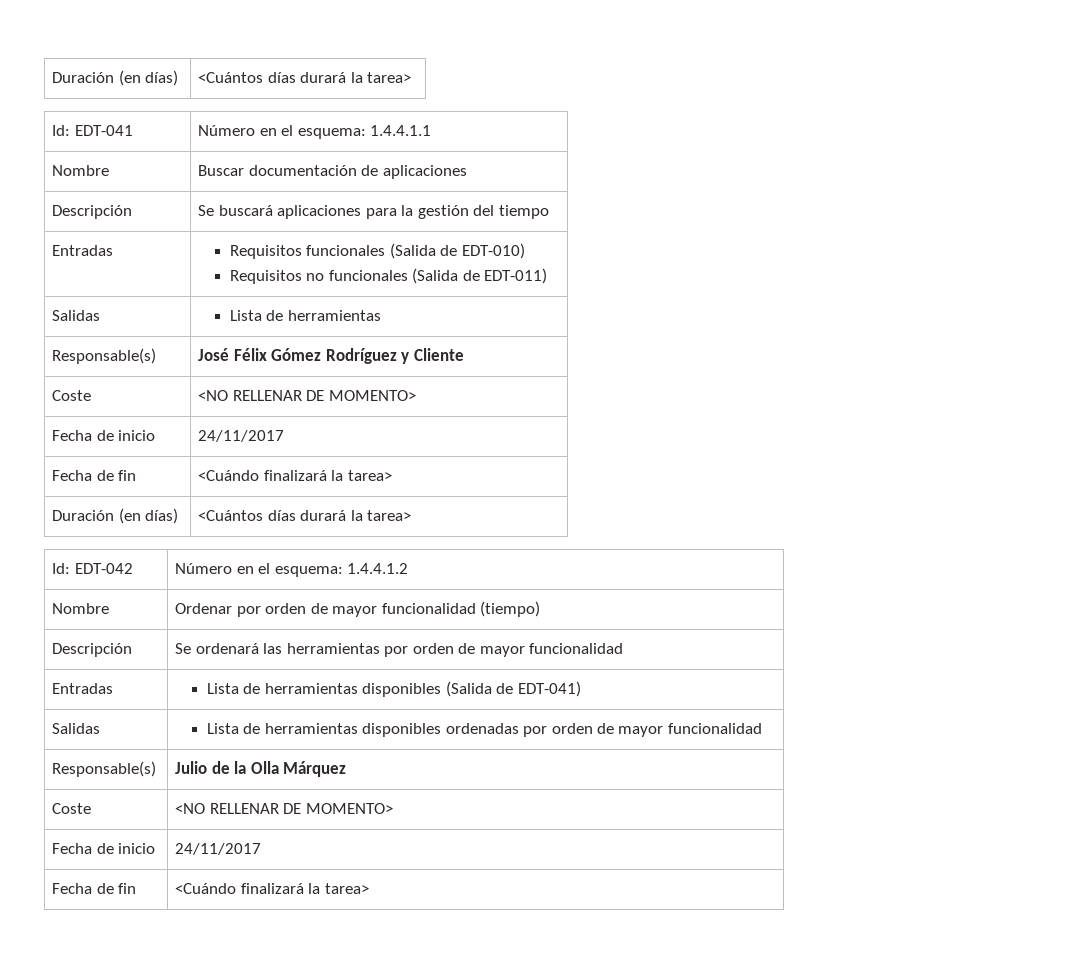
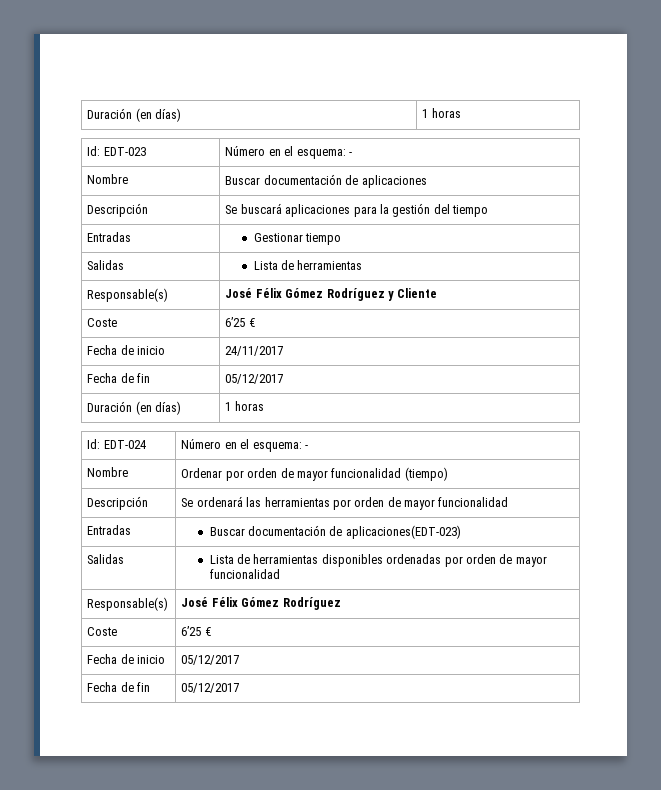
[52,70,179,86] [198,72,412,83] [52,125,133,136] [198,125,432,139] Duración (en días) | <Cuántos días durará la tarea> // Id: EDT-041 | Número en el esquema: 1.4.4.1.1 -> [87,108,182,122] [422,108,461,118] [87,146,146,156] [225,146,352,159] Duración (en días) | 1 horas // Id: EDT-023 | Número en el esquema: -
[229,243,525,259] [229,268,548,284] Requisitos funcionales (Salida de EDT-010) // Requisitos no funcionales (Salida de EDT-011) -> [253,233,342,245] Gestionar tiempo
[198,390,416,401] [52,430,156,441] [198,430,285,442] [52,470,137,481] [198,470,392,481] [52,508,179,524] [198,510,412,521] [52,563,133,574] [175,563,409,577] <NO RELLENAR DE MOMENTO> // Fecha de inicio | 24/11/2017 // Fecha de fin | <Cuándo finalizará la tarea> // Duración (en días) | <Cuántos días durará la tarea> // Id: EDT-042 | Número en el esquema: 1.4.4.1.2 -> [225,317,255,327] [87,345,166,355] [225,346,284,356] [87,373,151,383] [225,374,284,384] [87,401,182,415] [225,401,264,411] [87,439,146,449] [181,439,308,452] 6’25 € // Fecha de inicio | 24/11/2017 // Fecha de fin | 05/12/2017 // Duración (en días) | 1 horas // Id: EDT-024 | Número en el esquema: -
[206,681,581,697] Lista de herramientas disponibles (Salida de EDT-041) -> [209,525,461,539] Buscar documentación de aplicaciones(EDT-023)
[175,761,347,777] [52,803,92,814] [175,803,393,814] [52,843,156,854] [175,843,262,855] [52,883,137,894] [175,883,369,894] Julio de la Olla Márquez // Coste | <NO RELLENAR DE MOMENTO> // Fecha de inicio | 24/11/2017 // Fecha de fin | <Cuándo finalizará la tarea> -> [181,597,341,610] [87,627,118,636] [181,626,211,636] [87,654,166,664] [181,655,240,665] [87,682,151,692] [181,683,240,693] José Félix Gómez Rodríguez // Coste | 6’25 € // Fecha de inicio | 05/12/2017 // Fecha de fin | 05/12/2017

